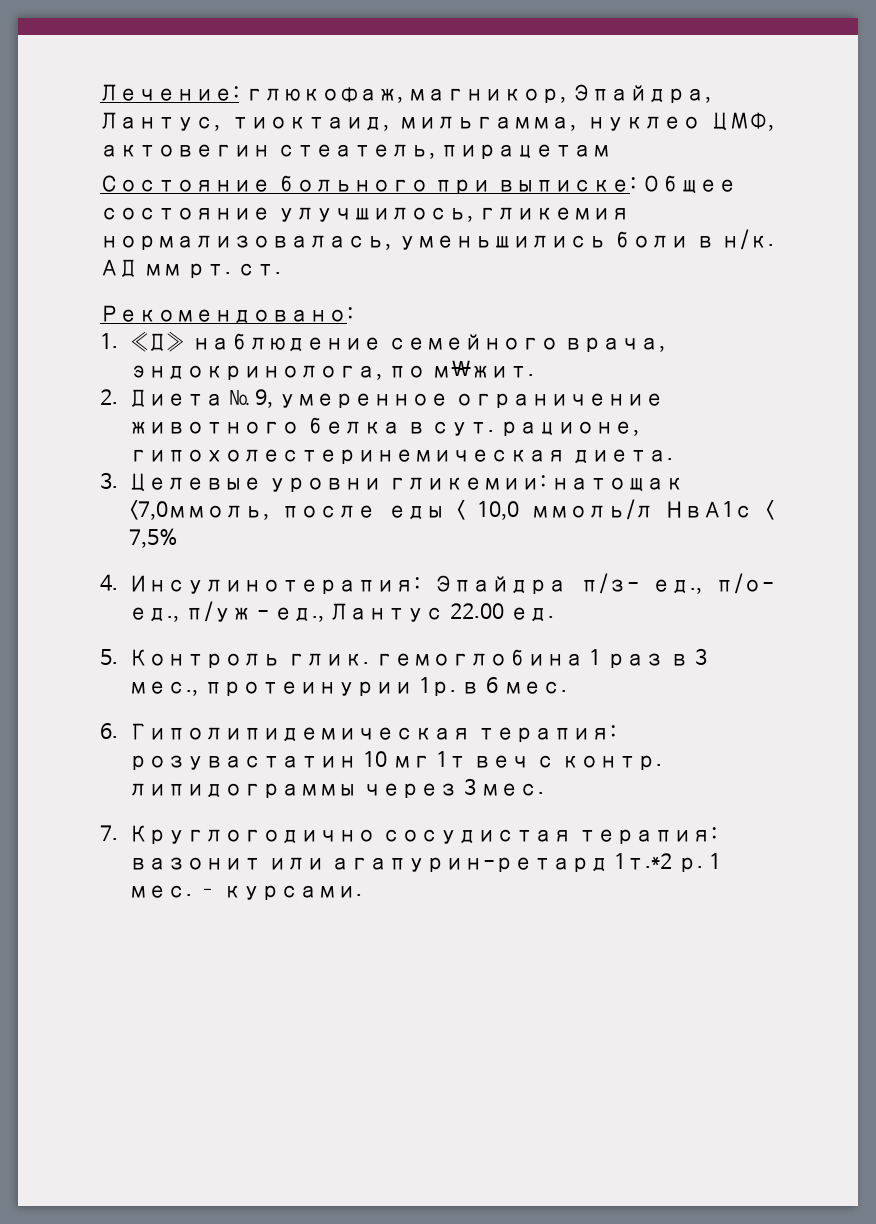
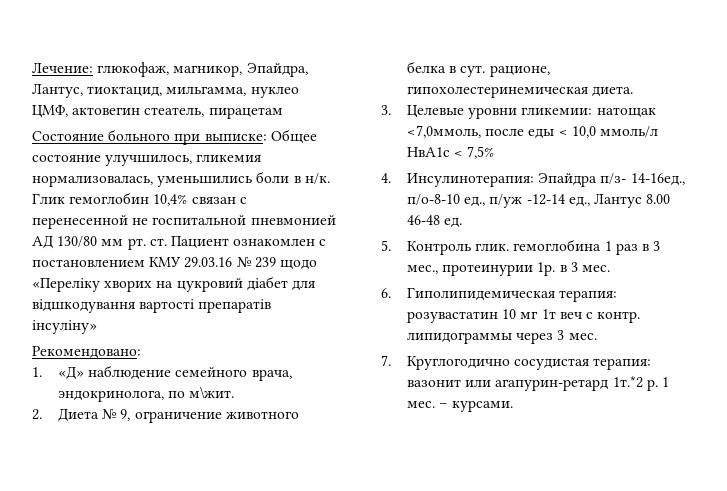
[230,116,389,131] тиоктаид, -> [87,86,163,97] тиоктацид,
[100,259,282,278] АД мм рт. ст. -> [32,192,247,206] [32,215,336,229] [32,235,327,250] [32,257,317,270] [32,276,315,292] [32,299,272,313] [32,320,97,334] Глик гемоглобин 10,4% связан с перенесенной не госпитальной пневмонией АД 130/80 мм рт. ст. Пациент ознакомлен с постановлением КМУ 29.03.16 № 239 щодо «Перелiку хворих на цукровий дiабет для вiдшкодування вартостi препаратiв iнсулiну»
[278,393,450,408] умеренное -> (131, 415) none
[651,573,775,594] ед., п/о- -> [630,173,685,186] [407,194,461,205] 14-16ед., п/о-8-10
[256,610,269,618] - -> [526,194,565,205] -12-14
[449,603,504,619] 22.00 -> [646,194,671,204] [407,215,441,225] 8.00 46-48
[486,677,499,693] 6 -> [570,262,578,272] 3

